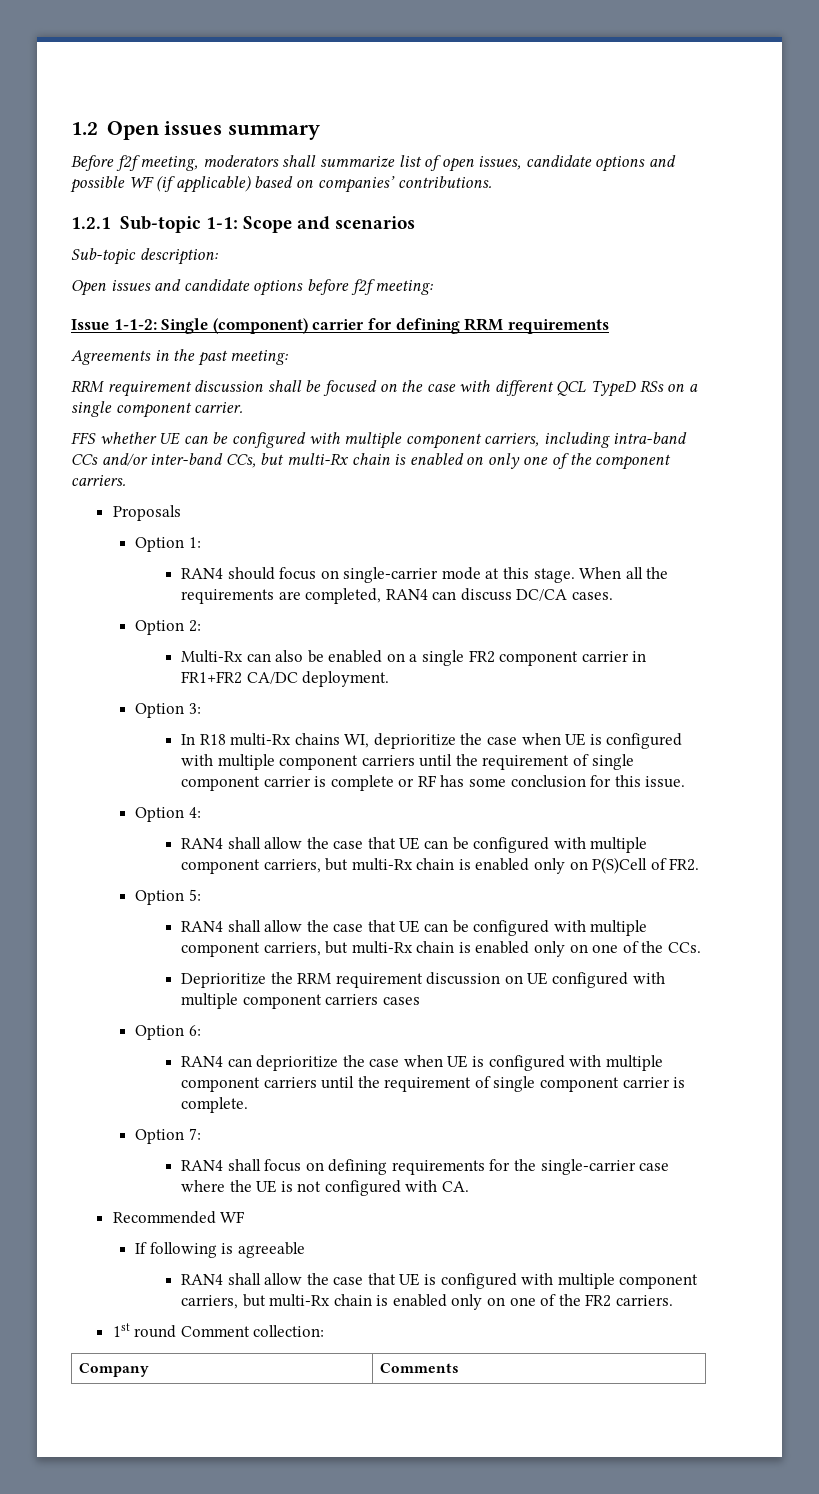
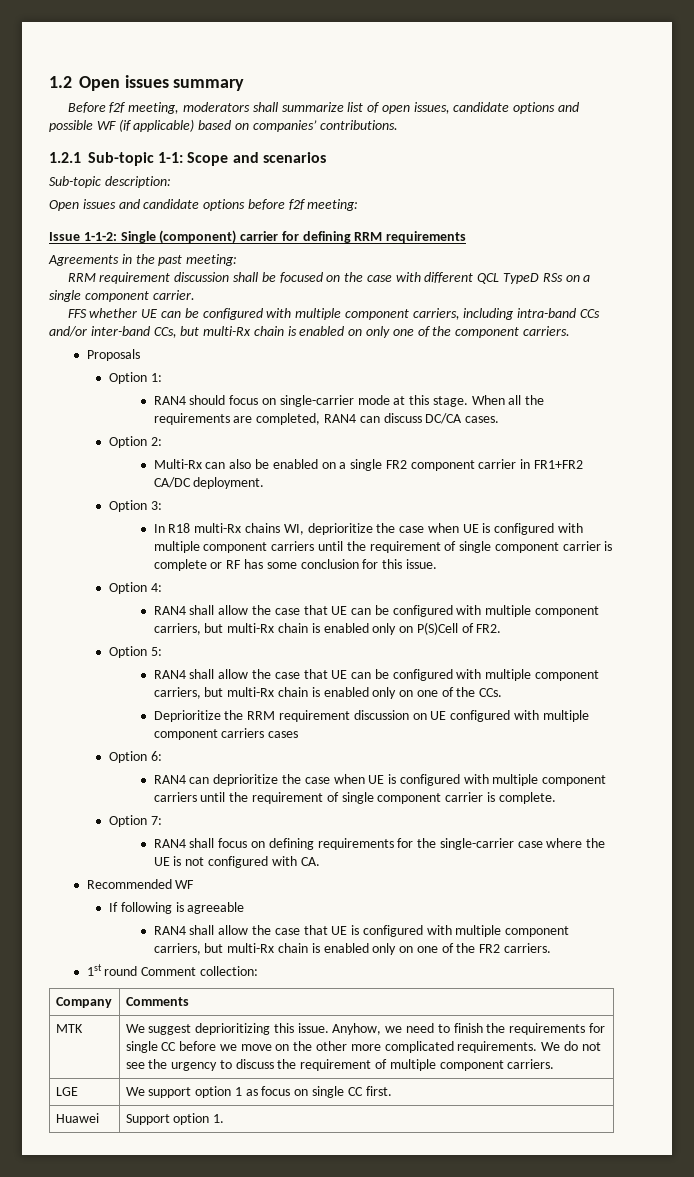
(460, 1368) none -> [55,1024,83,1033] [125,1023,605,1035] [125,1041,601,1053] [125,1059,555,1071] [55,1087,78,1096] [125,1086,392,1098] [55,1113,99,1123] [125,1113,225,1125] // MTK | We suggest deprioritizing this issue. Anyhow, we need to finish the requirements for single CC before we move on the other more complicated requirements. We do not see the urgency to discuss the requirement of multiple component carriers. // LGE | We support option 1 as focus on single CC first. // Huawei | Support option 1.

